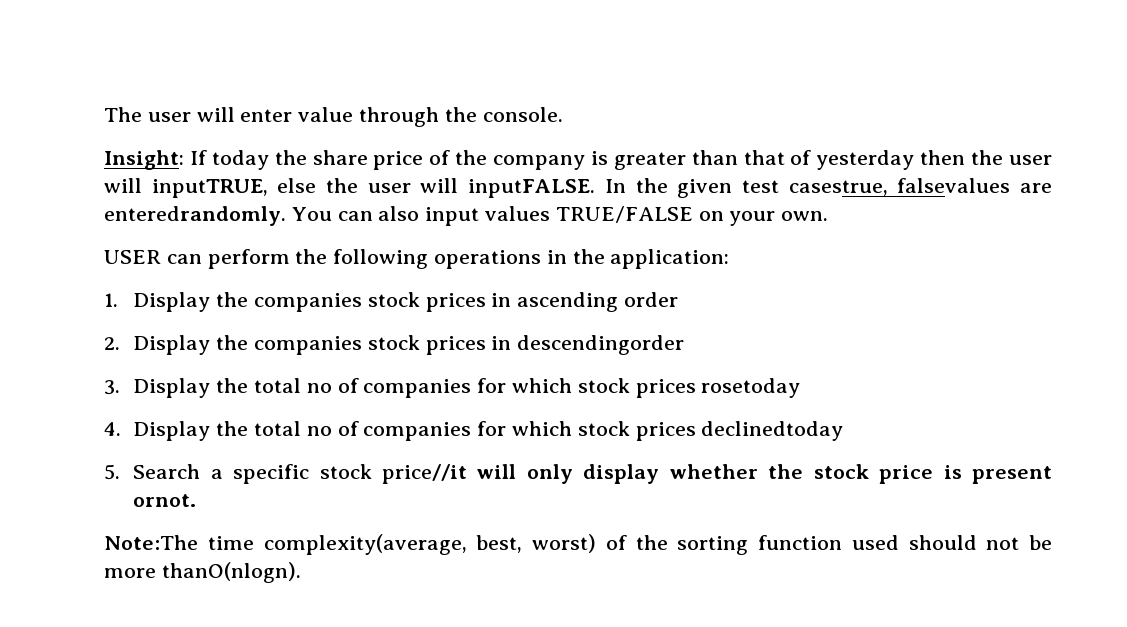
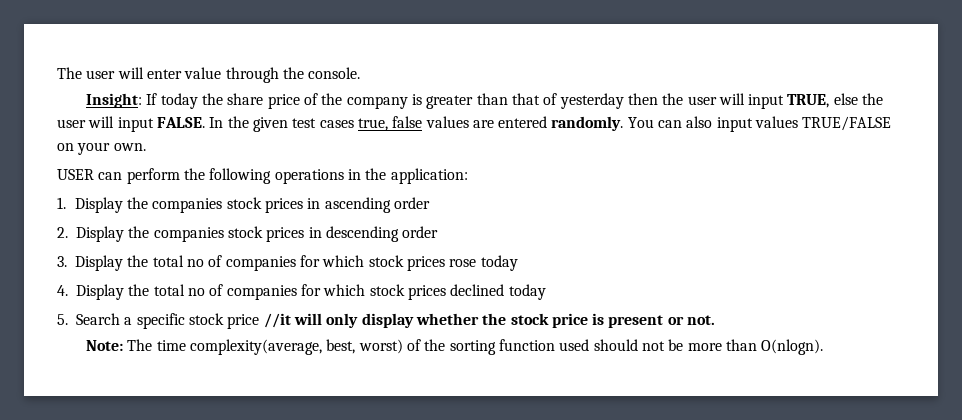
[151,179,268,198] inputTRUE, -> [748,94,830,109] input TRUE,
[468,179,596,198] inputFALSE. -> [117,117,205,132] input FALSE.
[788,178,1053,196] [104,206,286,226] casestrue, falsevalues are enteredrandomly. -> [319,116,624,131] cases true, false values are entered randomly.
[517,335,685,355] descendingorder -> [325,226,439,242] descending order
[701,378,801,398] rosetoday -> [449,255,518,271] rose today
[701,421,844,441] declinedtoday -> [450,284,546,300] declined today
[382,464,468,484] price//it -> [227,313,291,329] price //it
[133,494,197,507] [104,535,198,550] ornot. // Note:The -> [667,315,716,325] [86,339,153,351] or not. // Note: The
[161,562,301,583] thanO(nlogn). -> [725,339,824,355] than O(nlogn).

